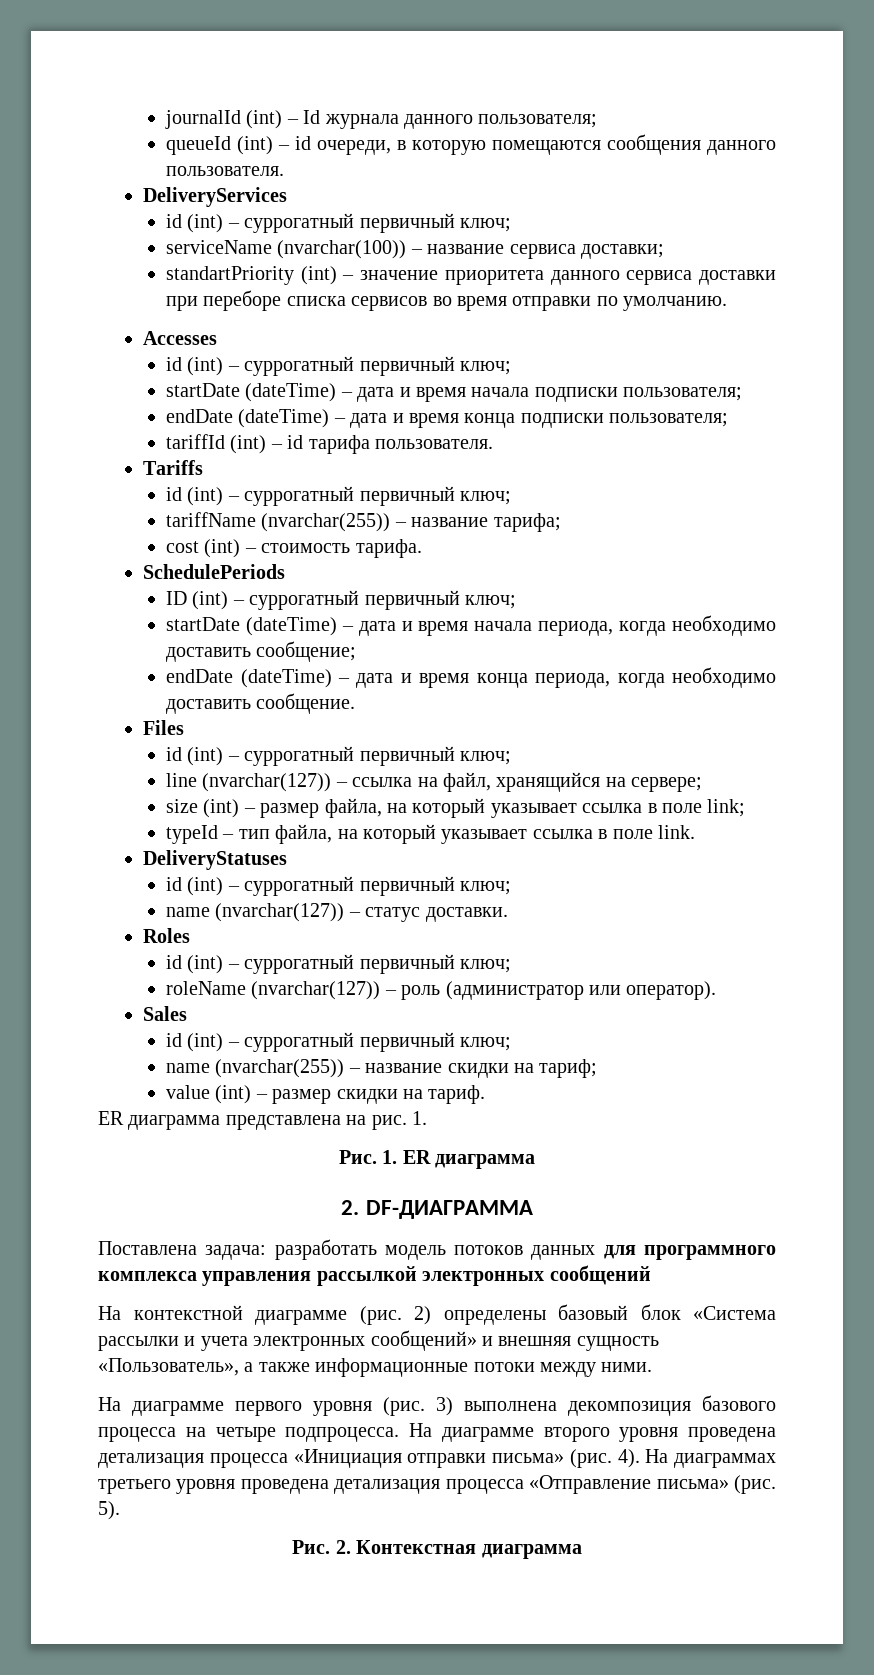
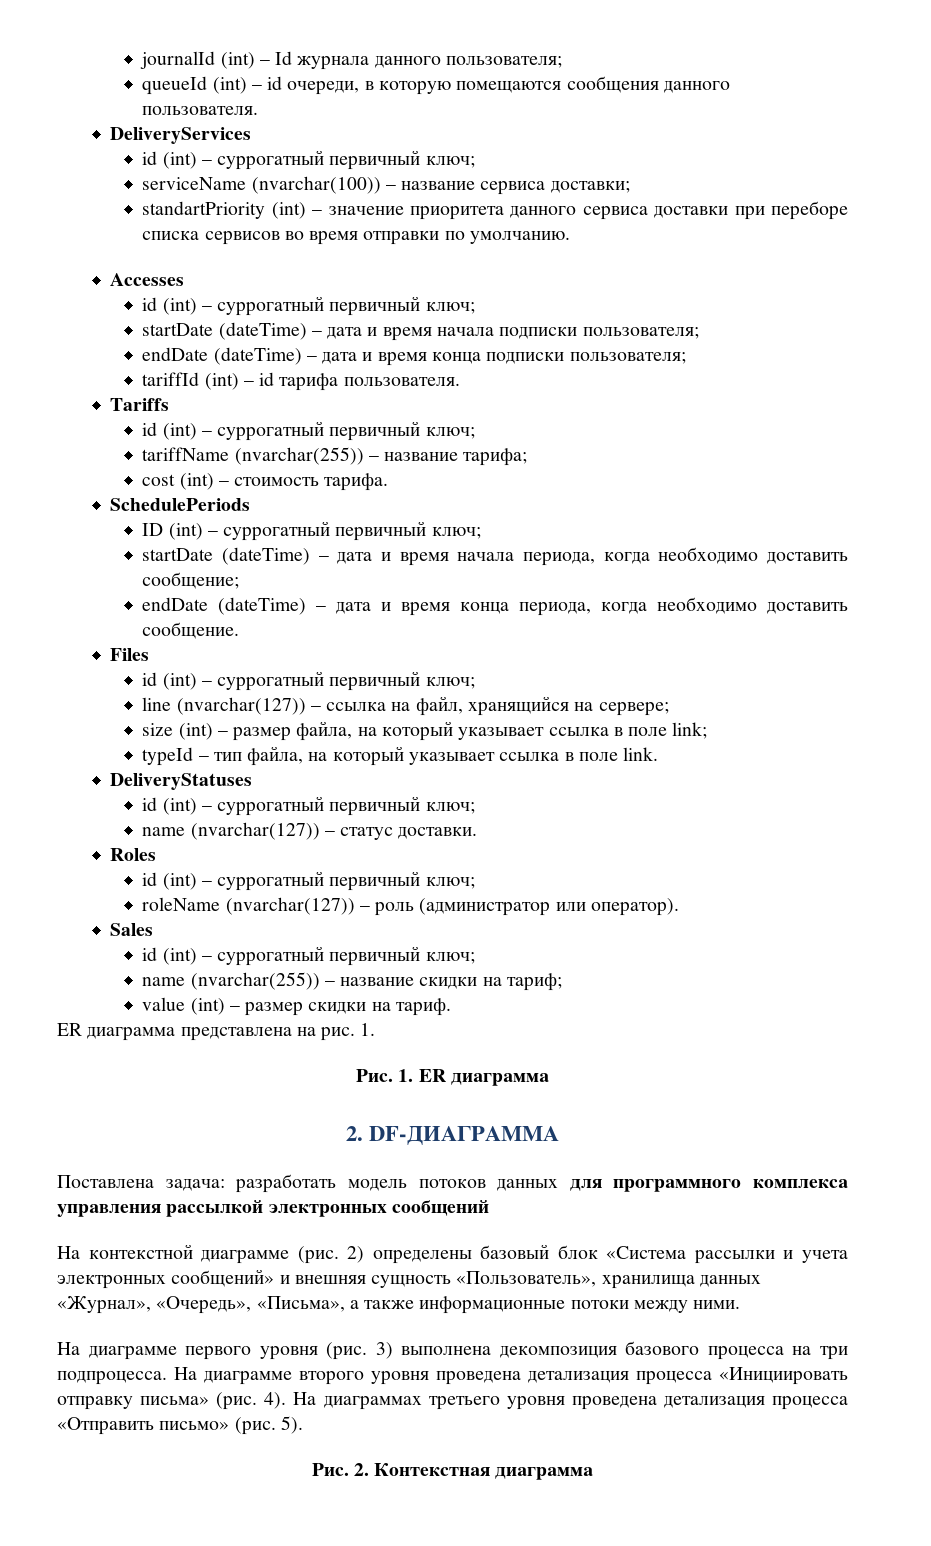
(239, 1367) none -> [601,1275,761,1289] [57,1296,345,1314] хранилища данных «Журнал», «Очередь», «Письма»,
[215,1427,276,1442] четыре -> [819,1346,848,1360] три
[293,1449,487,1468] «Инициация отправки -> [719,1367,848,1385] [57,1396,133,1410] «Инициировать отправку
[529,1475,729,1494] «Отправление письма» -> [57,1417,230,1435] «Отправить письмо»

